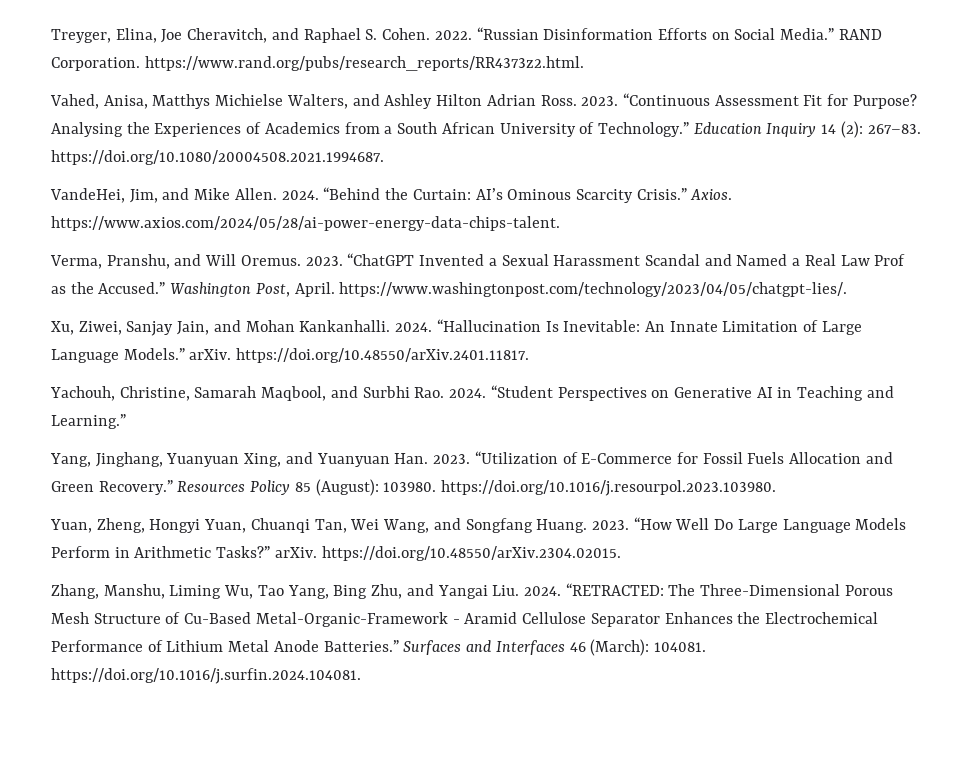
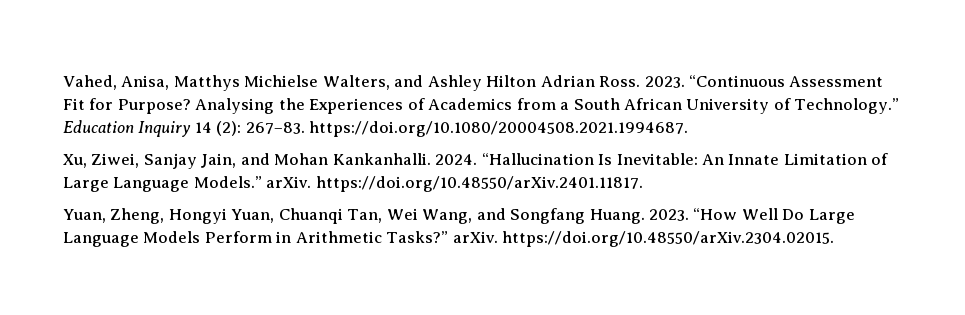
[51,27,882,43] [51,56,584,71] Treyger, Elina, Joe Cheravitch, and Raphael S. Cohen. 2022. “Russian Disinformation Efforts on Social Media.” RAND Corporation. https://www.rand.org/pubs/research_reports/RR4373z2.html. // -> (63, 82) none
[50,187,733,203] [51,216,560,231] [50,253,906,269] [51,282,848,297] // VandeHei, Jim, and Mike Allen. 2024. “Behind the Curtain: AI’s Ominous Scarcity Crisis.” Axios. https://www.axios.com/2024/05/28/ai-power-energy-data-chips-talent. // Verma, Pranshu, and Will Oremus. 2023. “ChatGPT Invented a Sexual Harassment Scandal and Named a Real Law Prof as the Accused.” Washington Post, April. https://www.washingtonpost.com/technology/2023/04/05/chatgpt-lies/. -> (689, 129) none
[50,385,894,401] [51,414,126,429] [50,451,893,467] [51,479,777,496] // Yachouh, Christine, Samarah Maqbool, and Surbhi Rao. 2024. “Student Perspectives on Generative AI in Teaching and Learning.” // Yang, Jinghang, Yuanyuan Xing, and Yuanyuan Han. 2023. “Utilization of E-Commerce for Fossil Fuels Allocation and Green Recovery.” Resources Policy 85 (August): 103980. https://doi.org/10.1016/j.resourpol.2023.103980. -> (643, 184) none
[51,583,893,599] [51,612,878,627] [51,639,706,656] [51,668,361,684] // Zhang, Manshu, Liming Wu, Tao Yang, Bing Zhu, and Yangai Liu. 2024. “RETRACTED: The Three-Dimensional Porous Mesh Structure of Cu-Based Metal-Organic-Framework - Aramid Cellulose Separator Enhances the Electrochemical Performance of Lithium Metal Anode Batteries.” Surfaces and Interfaces 46 (March): 104081. https://doi.org/10.1016/j.surfin.2024.104081. -> (835, 239) none

